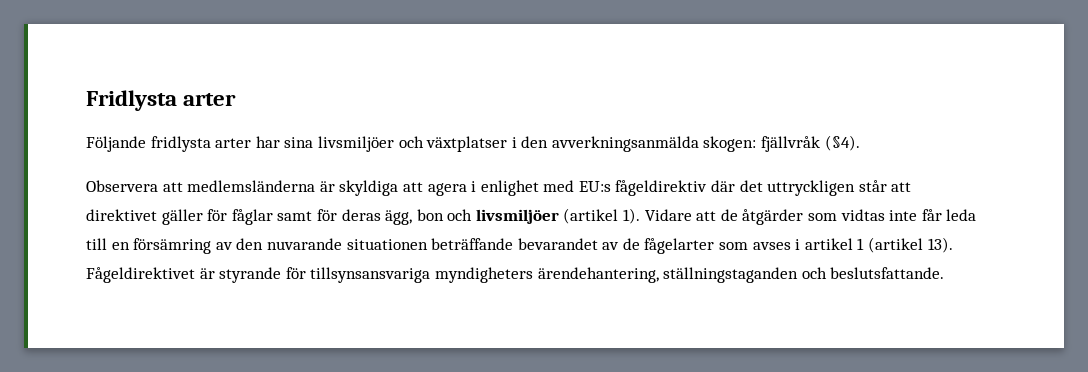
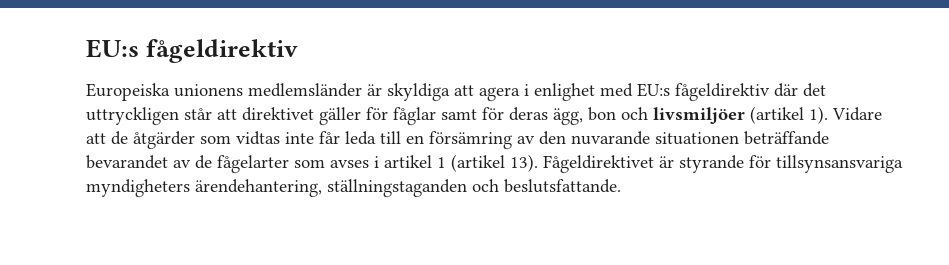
[86,90,237,111] [86,135,860,152] [86,180,316,192] Fridlysta arter // Följande fridlysta arter har sina livsmiljöer och växtplatser i den avverkningsanmälda skogen: fjällvråk (§4). // Observera att medlemsländerna -> [86,39,299,63] [86,83,362,101] EU:s fågeldirektiv // Europeiska unionens medlemsländer

